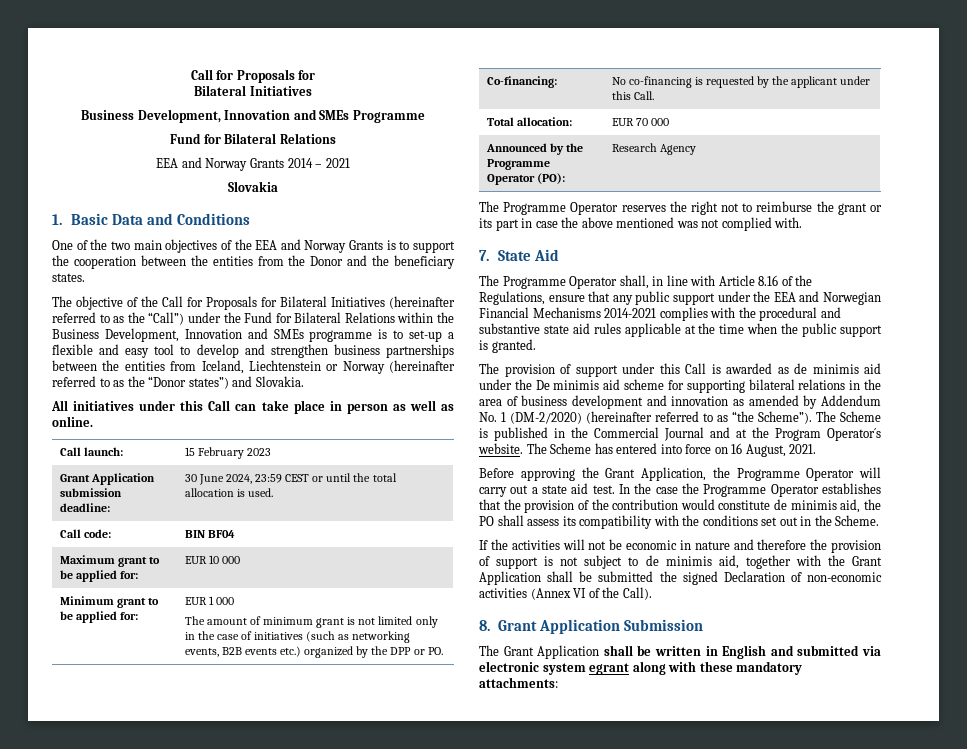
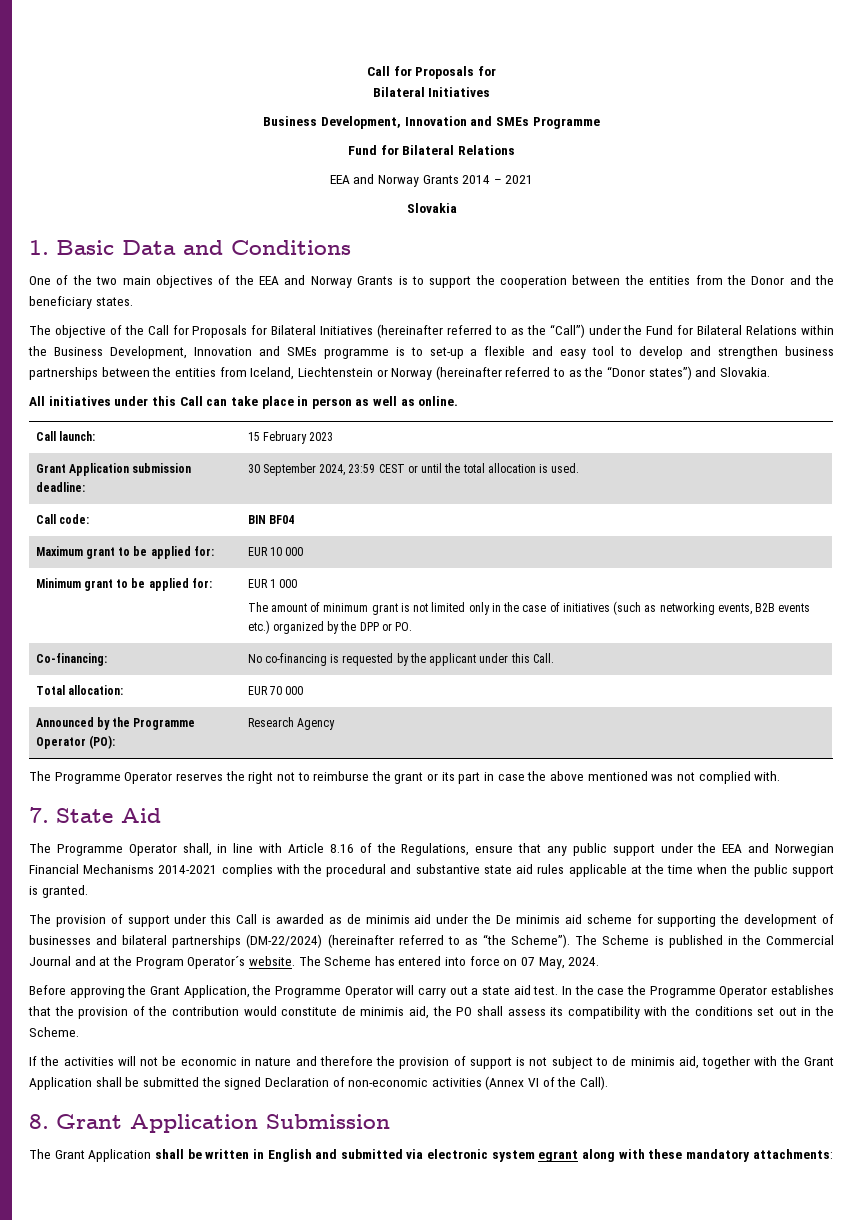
[198,474,224,485] June -> [262,463,316,476] September
[748,379,881,390] [479,395,881,409] [479,412,582,424] bilateral relations in the area of business development and innovation as amended by Addendum No. 1 (DM-2/2020) -> [720,914,834,927] [29,934,323,948] the development of businesses and bilateral partnerships (DM-22/2024)
[731,443,817,457] 16 August, 2021. -> [521,957,600,969] 07 May, 2024.

